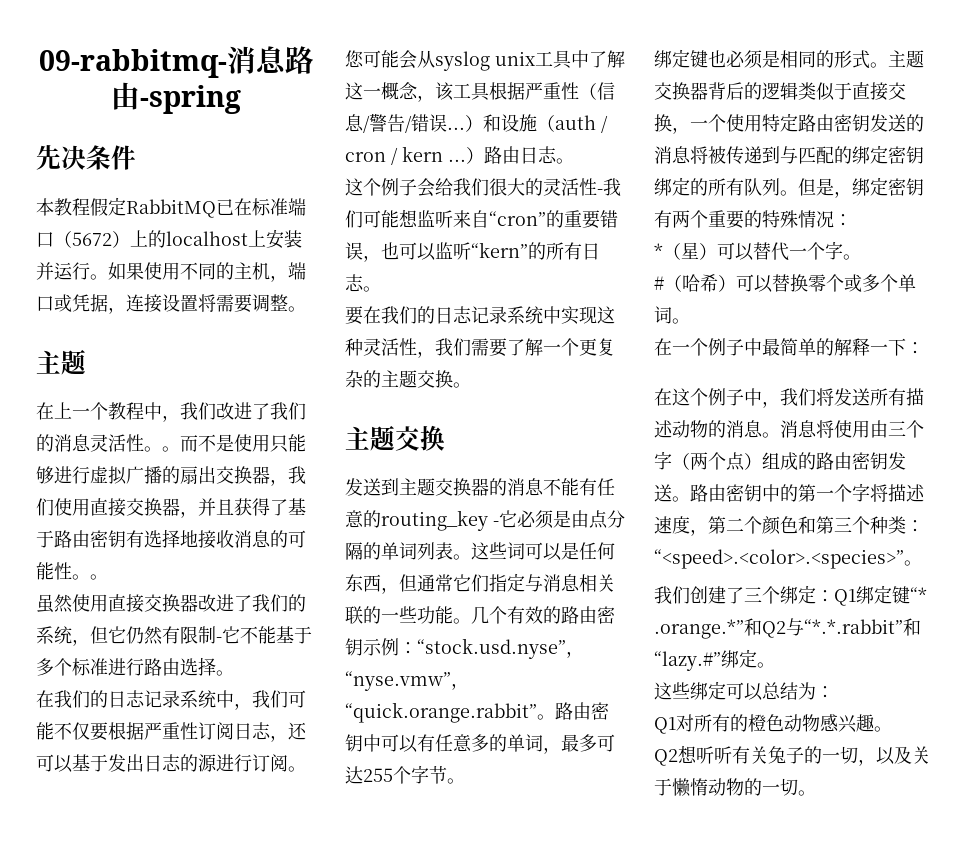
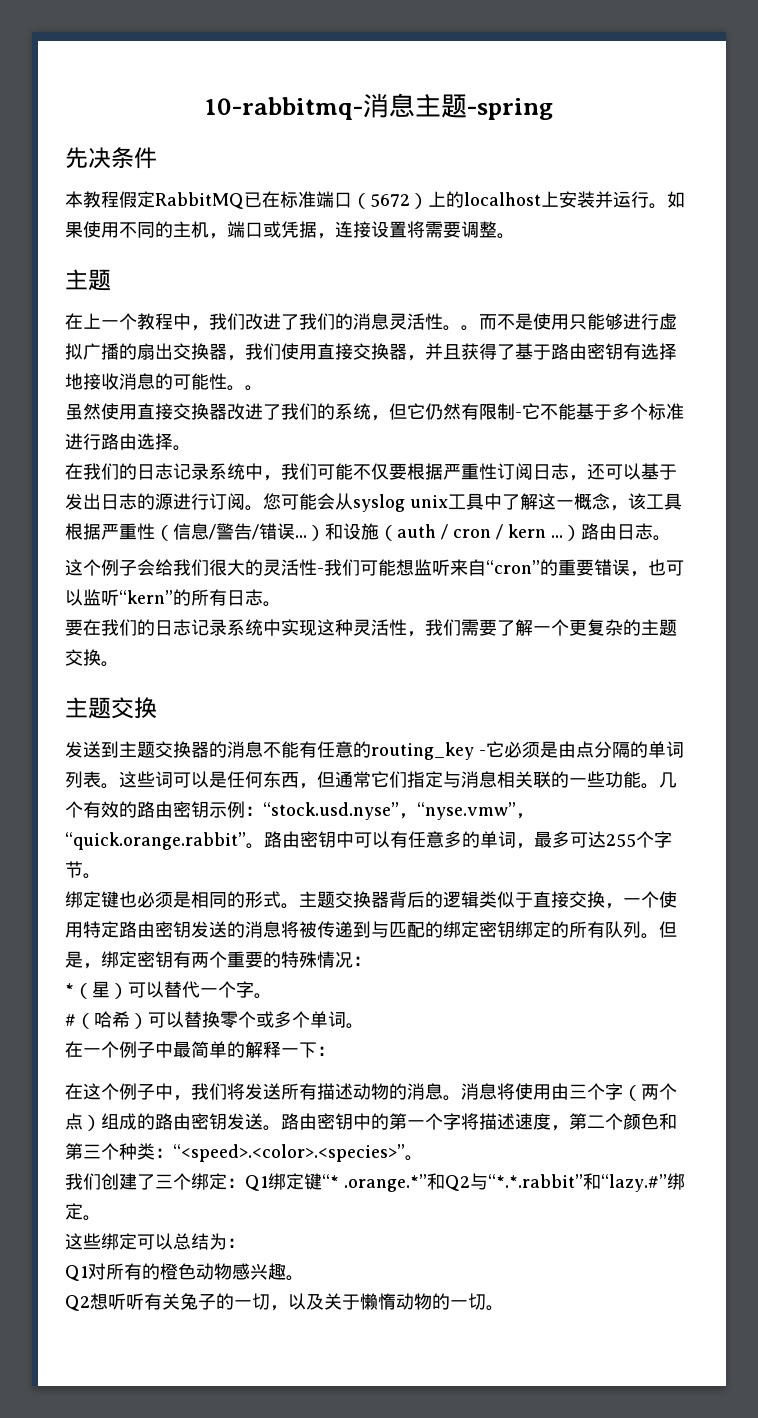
[38,46,314,78] [111,82,140,110] 09-rabbitmq-消息路由 -> [205,93,467,120] 10-rabbitmq-消息主题

